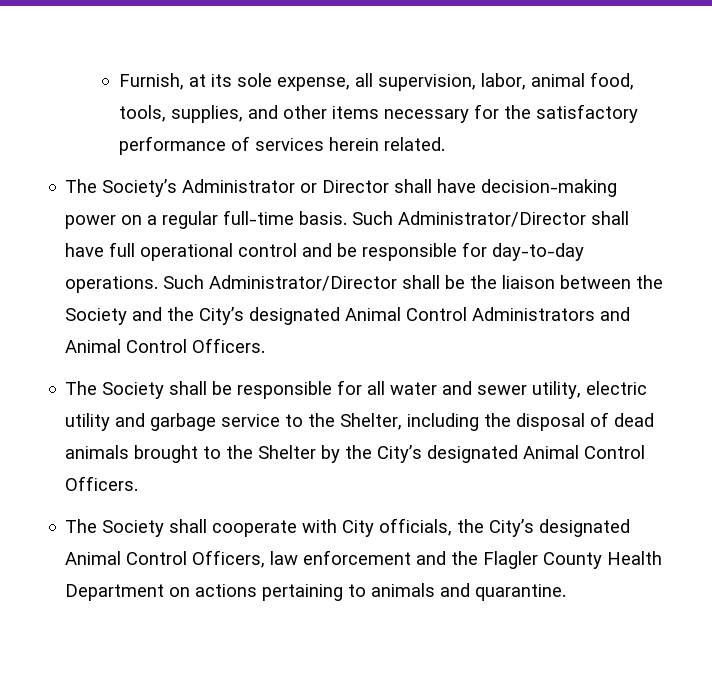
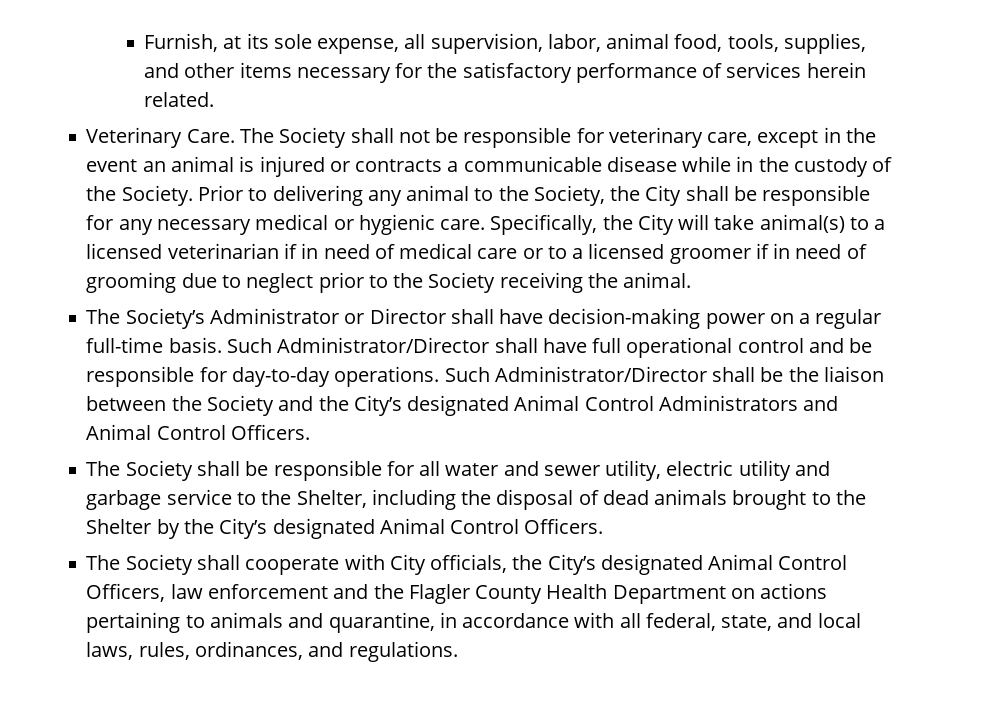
(445, 144) none -> [86,127,876,148] [86,156,893,177] [86,185,871,206] [86,214,886,235] [86,243,867,264] [86,272,692,293] // Veterinary Care. The Society shall not be responsible for veterinary care, except in the event an animal is injured or contracts a communicable disease while in the custody of the Society. Prior to delivering any animal to the Society, the City shall be responsible for any necessary medical or hygienic care. Specifically, the City will take animal(s) to a licensed veterinarian if in need of medical care or to a licensed groomer if in need of grooming due to neglect prior to the Society receiving the animal.
[475,584,567,601] quarantine. -> [328,612,861,633] [86,641,458,662] quarantine, in accordance with all federal, state, and local laws, rules, ordinances, and regulations.

